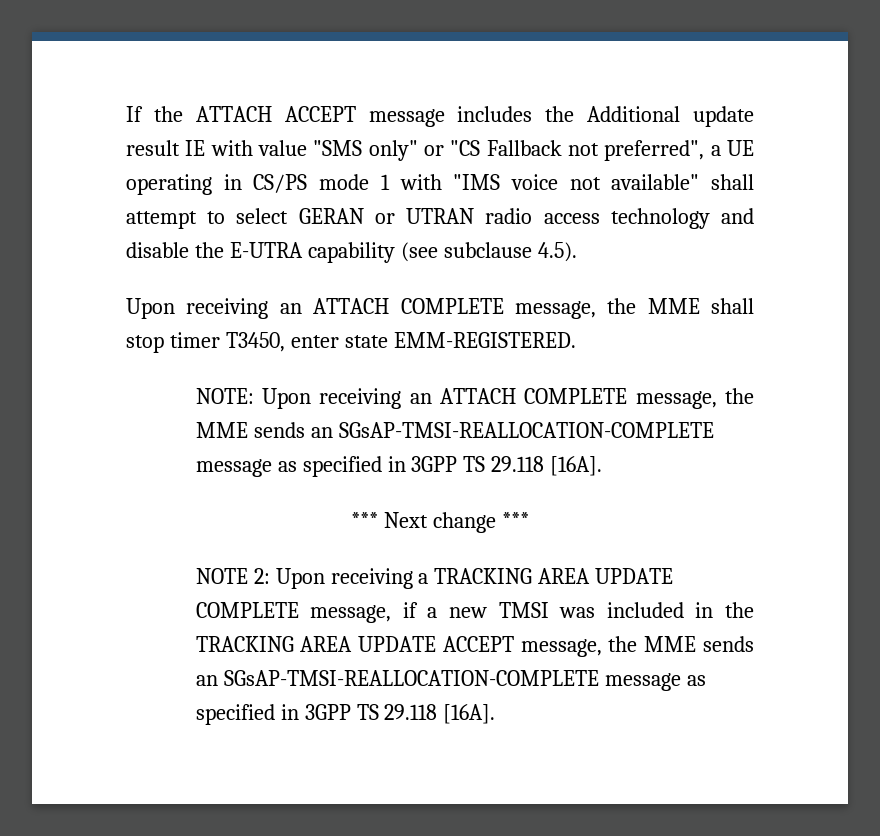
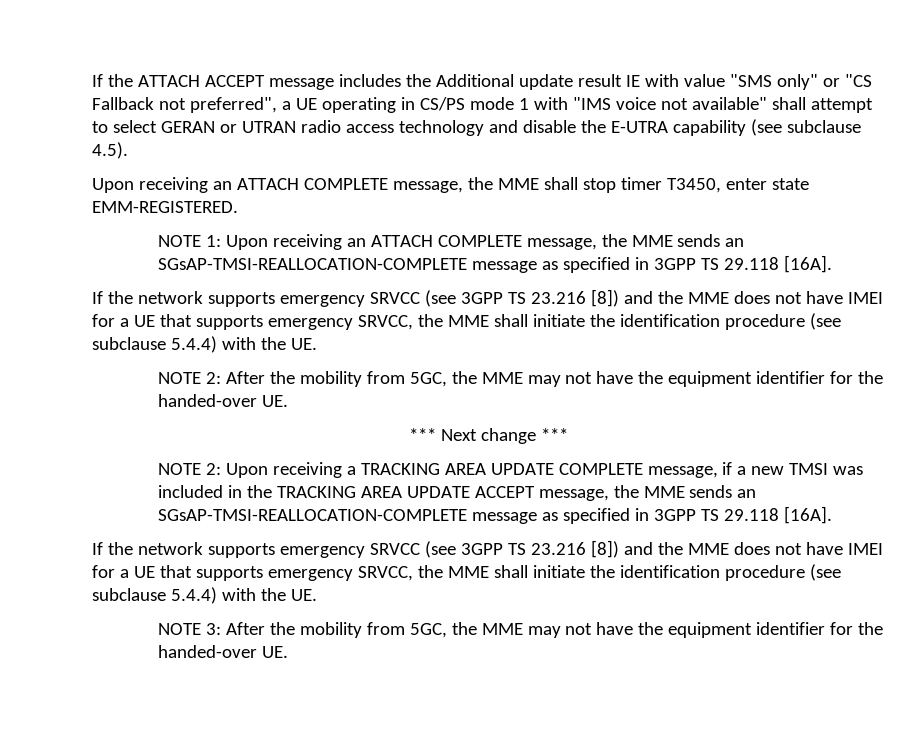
[195,388,254,404] NOTE: -> [157,235,221,247] NOTE 1:
(603, 466) none -> [92,289,883,307] [92,313,841,330] [92,336,317,353] [157,371,884,387] [157,394,288,407] // If the network supports emergency SRVCC (see 3GPP TS 23.216 [8]) and the MME does not have IMEI for a UE that supports emergency SRVCC, the MME shall initiate the identification procedure (see subclause 5.4.4) with the UE. // NOTE 2: After the mobility from 5GC, the MME may not have the equipment identifier for the handed-over UE.
(496, 714) none -> [92,540,883,558] [92,564,841,581] [92,587,317,604] [157,622,884,638] [157,645,288,658] // If the network supports emergency SRVCC (see 3GPP TS 23.216 [8]) and the MME does not have IMEI for a UE that supports emergency SRVCC, the MME shall initiate the identification procedure (see subclause 5.4.4) with the UE. // NOTE 3: After the mobility from 5GC, the MME may not have the equipment identifier for the handed-over UE.

